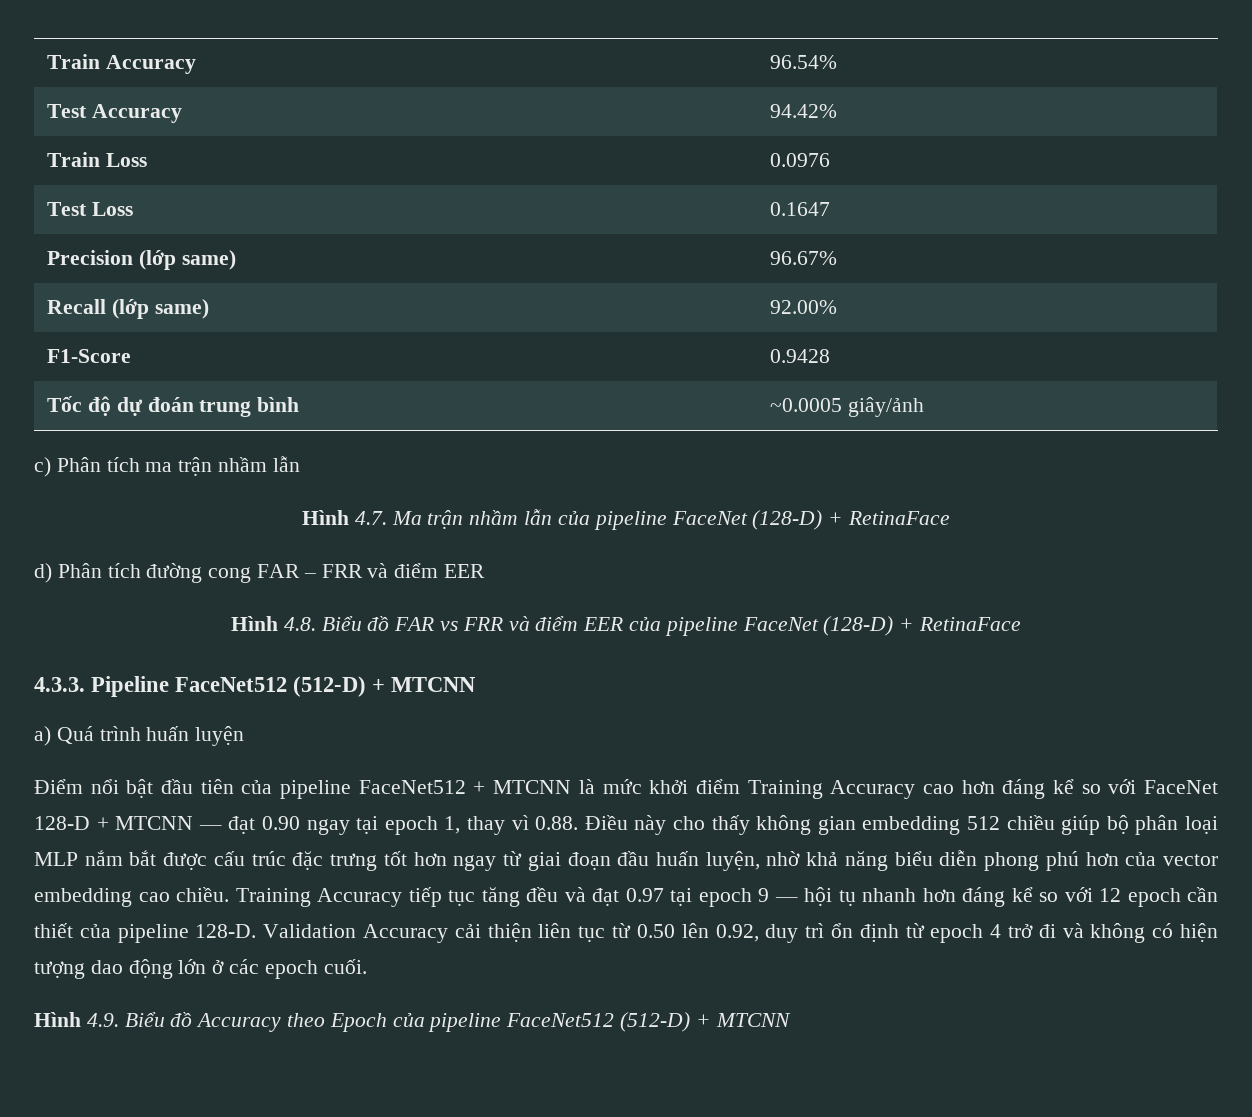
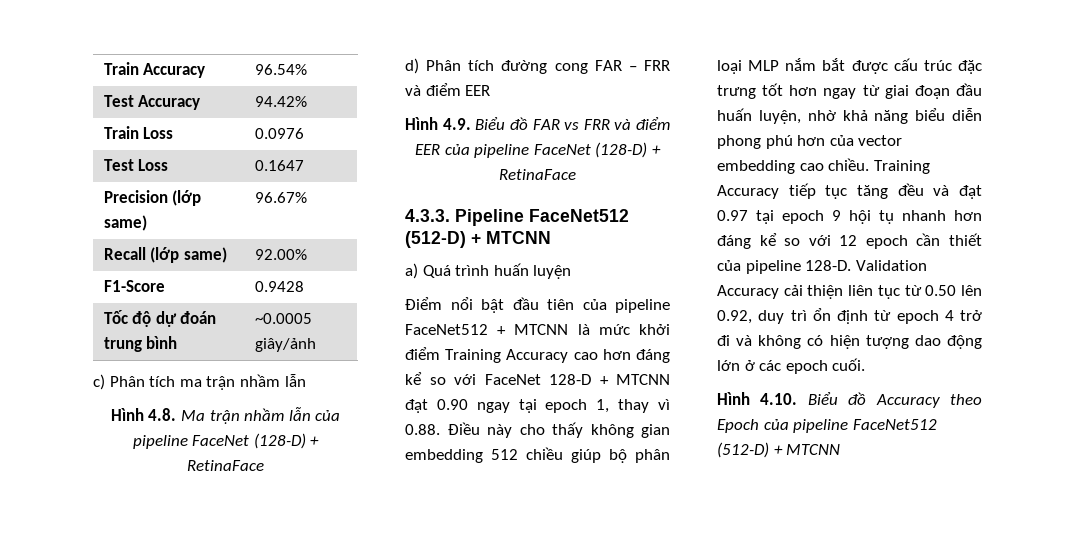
[354,511,387,525] 4.7. -> [148,408,177,421] 4.8.
[283,617,316,631] 4.8. -> [442,118,471,130] 4.9.
[198,825,222,830] — -> (670, 379) none
[774,897,798,902] — -> (841, 215) none
[86,1013,119,1027] 4.9. -> [760,393,798,405] 4.10.

